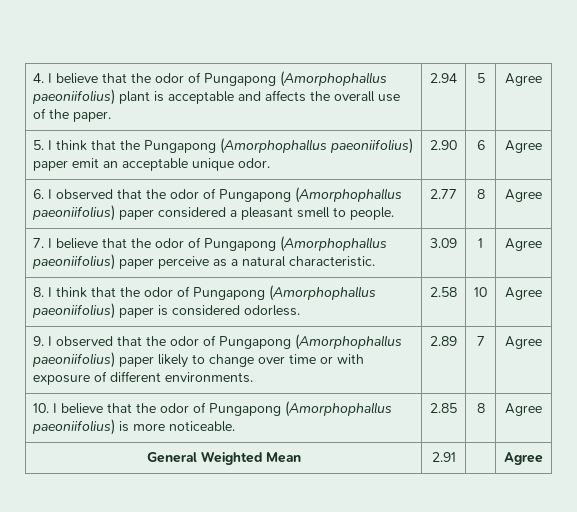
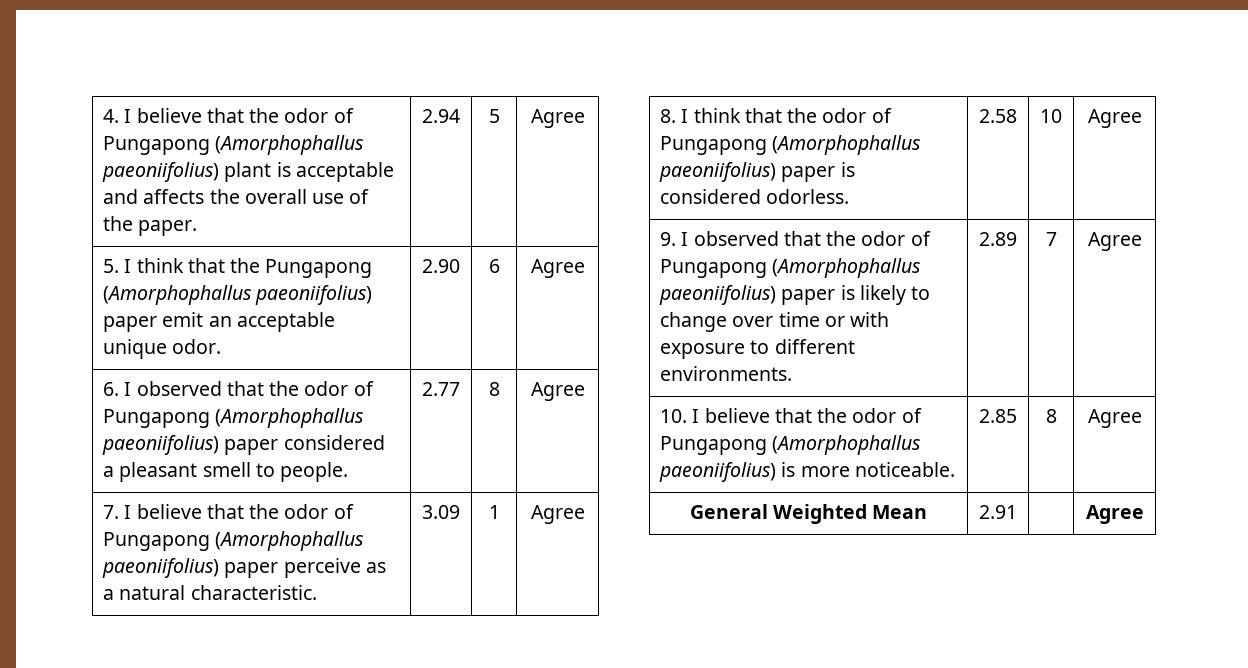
(154, 361) none -> [840,285,855,300] is
[93,371,107,382] of -> [750,340,770,354] to

